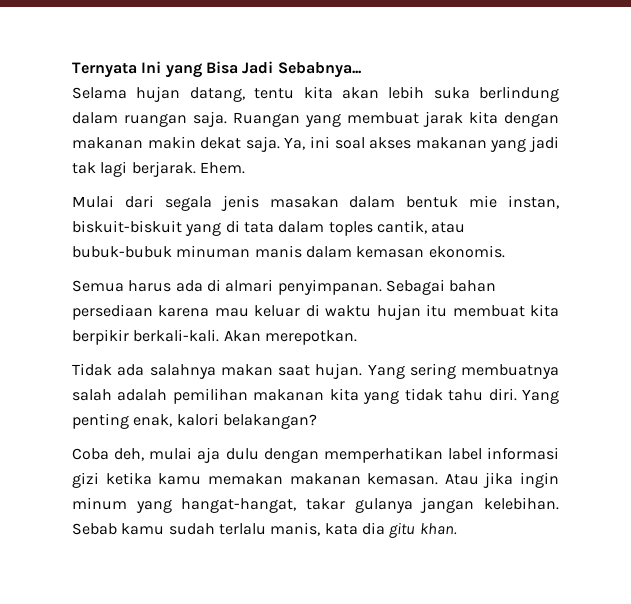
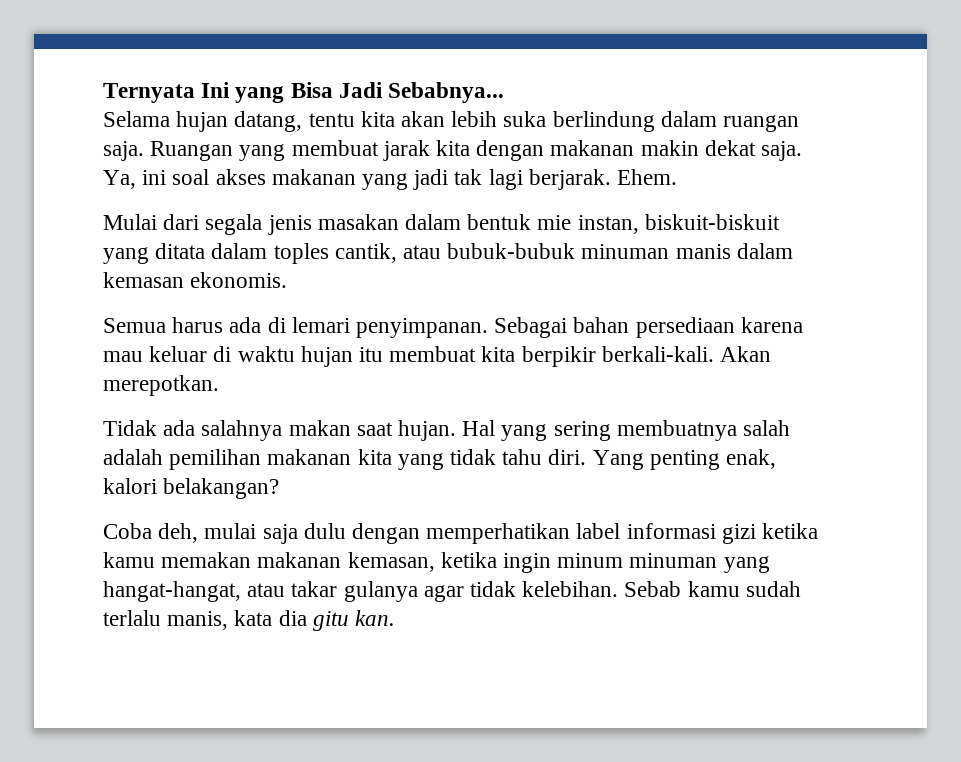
[225,220,274,233] di tata -> [155,243,206,259] ditata
[225,279,274,292] almari -> [291,317,350,333] lemari
[367,364,405,379] Yang -> [462,420,548,441] Hal yang
[197,447,221,463] aja -> [262,524,298,544] saja
[367,472,514,488] kemasan. Atau jika -> [347,552,497,572] kemasan, ketika
(127, 503) none -> [629,553,718,568] minuman
(297, 505) none -> [247,583,286,597] atau
[420,497,475,513] jangan -> [423,581,517,602] agar tidak
[419,523,457,535] khan. -> [355,610,396,626] kan.

